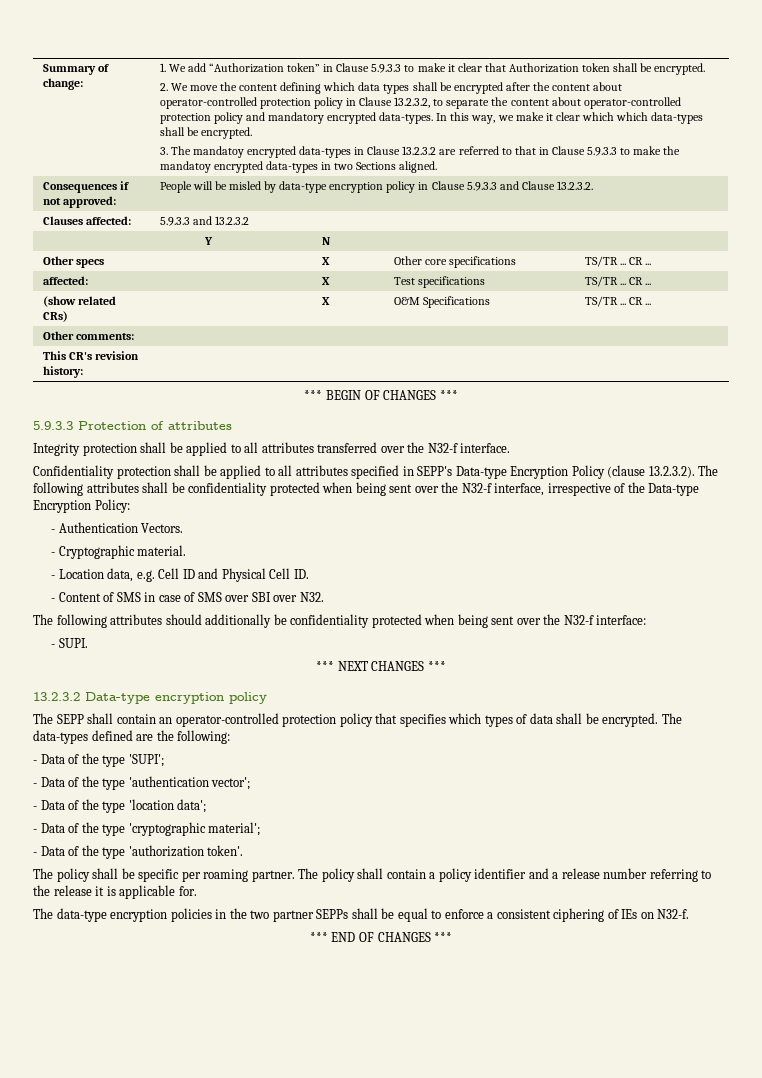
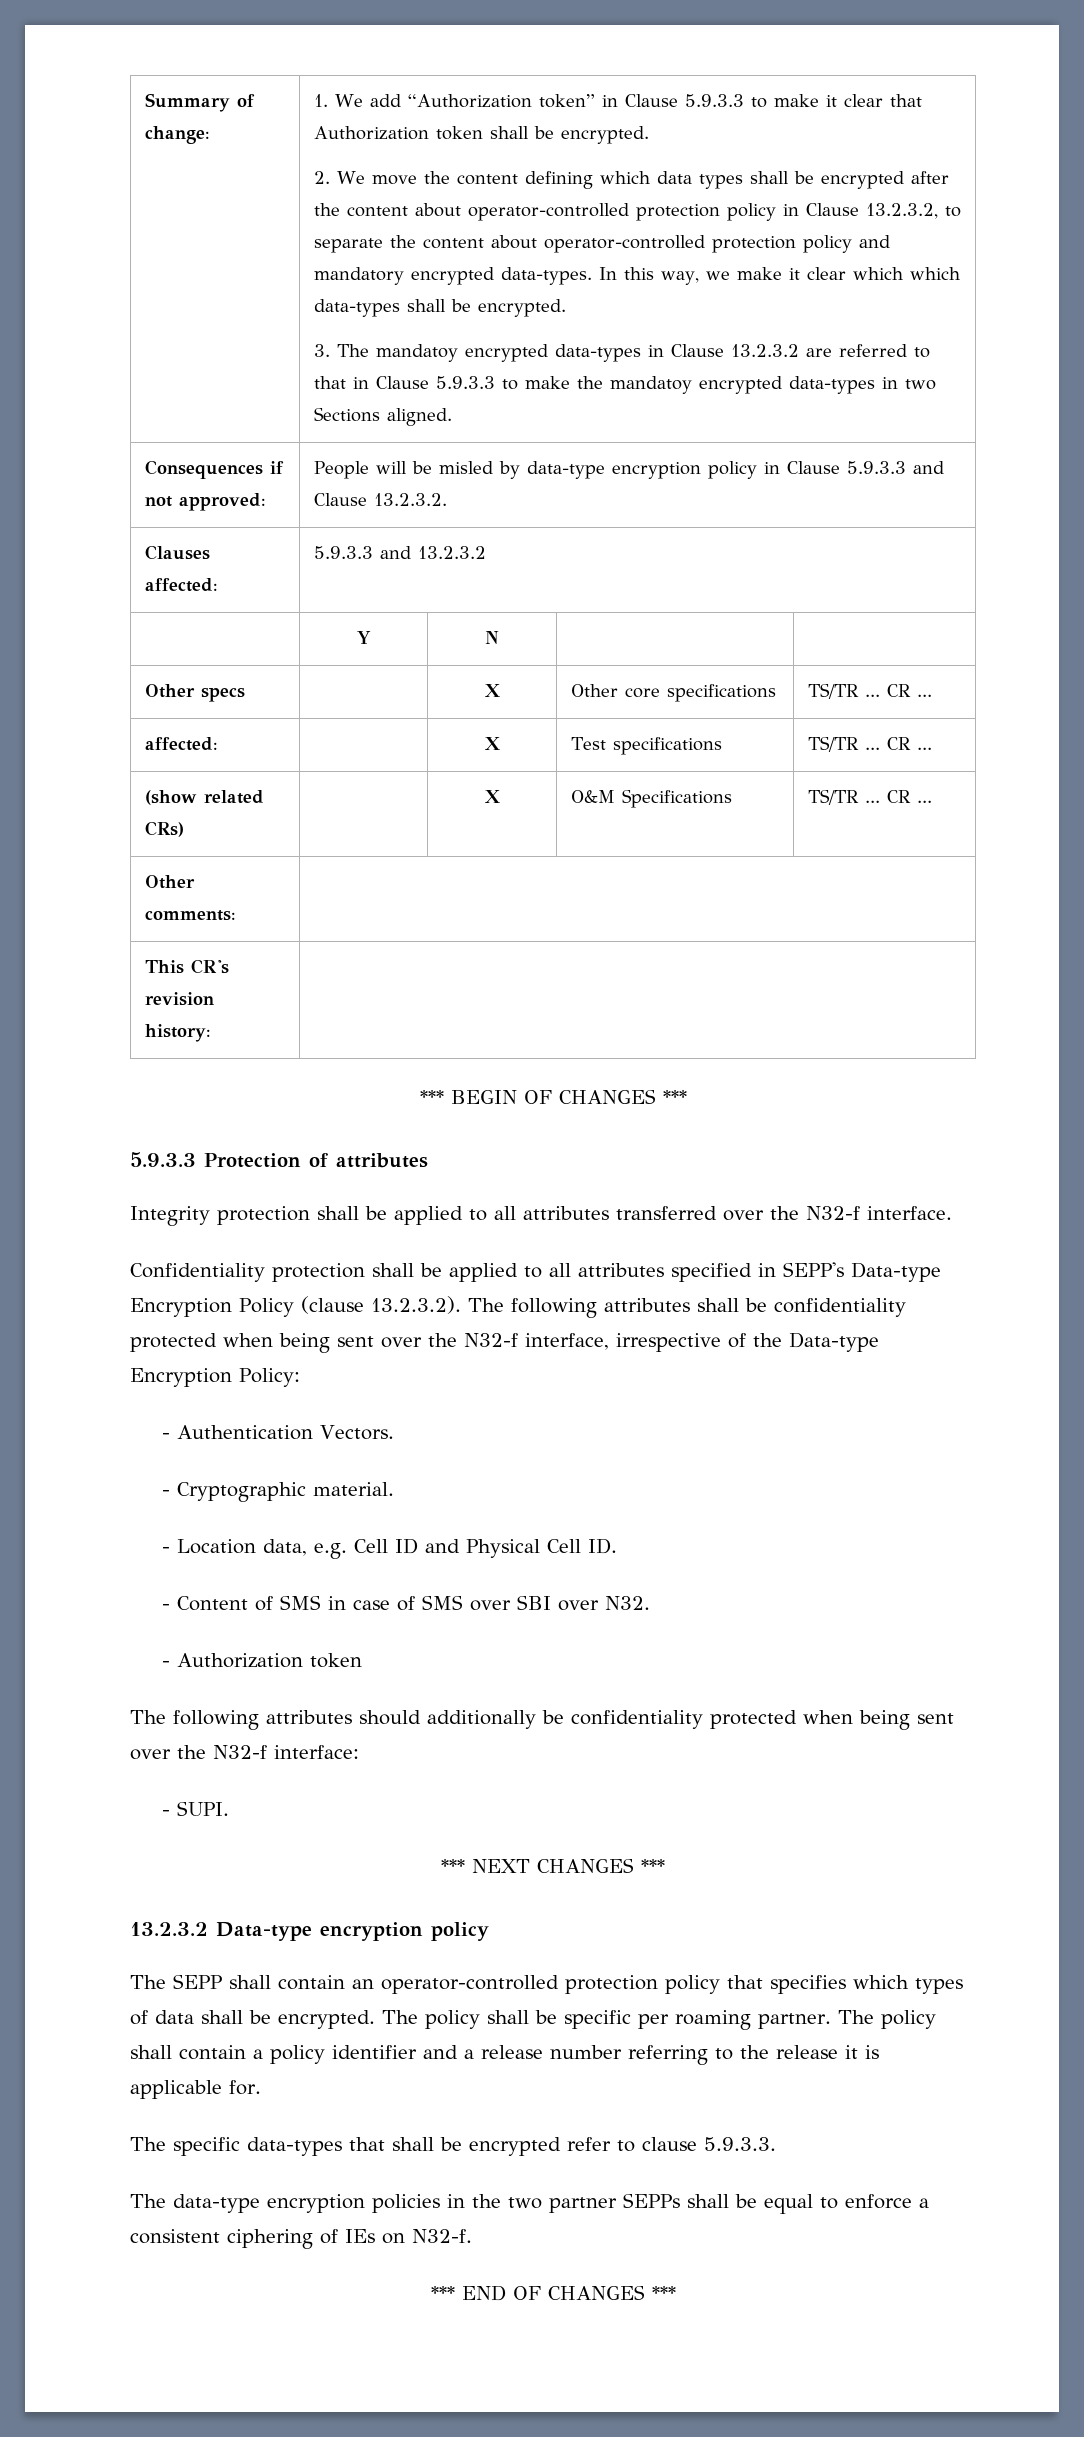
(324, 597) none -> [161,1653,362,1668] // - Authorization token
[33,730,231,744] [33,753,164,767] [33,776,251,790] [33,799,207,813] [33,822,261,836] [33,845,244,859] [33,868,53,879] data-types defined are the following: // - Data of the type 'SUPI'; // - Data of the type 'authentication vector'; // - Data of the type 'location data'; // - Data of the type 'cryptographic material'; // - Data of the type 'authorization token'. // The -> (418, 2017) none
(197, 891) none -> [130,2137,776,2156] // The specific data-types that shall be encrypted refer to clause 5.9.3.3.

